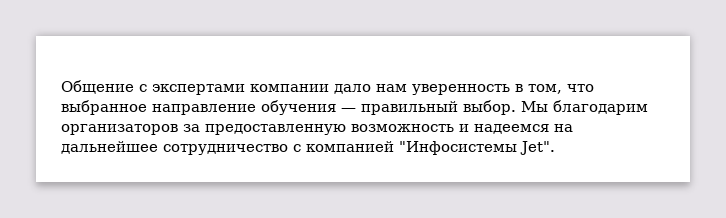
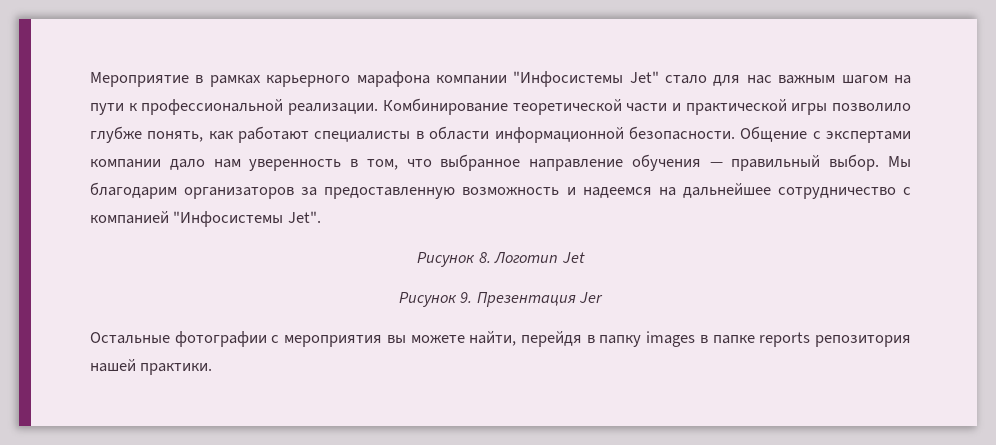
(61, 87) none -> [90,71,911,87] [90,98,912,115] [90,126,735,143] Мероприятие в рамках карьерного марафона компании "Инфосистемы Jet" стало для нас важным шагом на пути к профессиональной реализации. Комбинирование теоретической части и практической игры позволило глубже понять, как работают специалисты в области информационной безопасности.
(555, 148) none -> [417,252,585,267] [398,292,604,307] [90,331,911,347] [90,359,213,375] // Рисунок 8. Логотип Jet // Рисунок 9. Презентация Jer // Остальные фотографии с мероприятия вы можете найти, перейдя в папку images в папке reports репозитория нашей практики.

